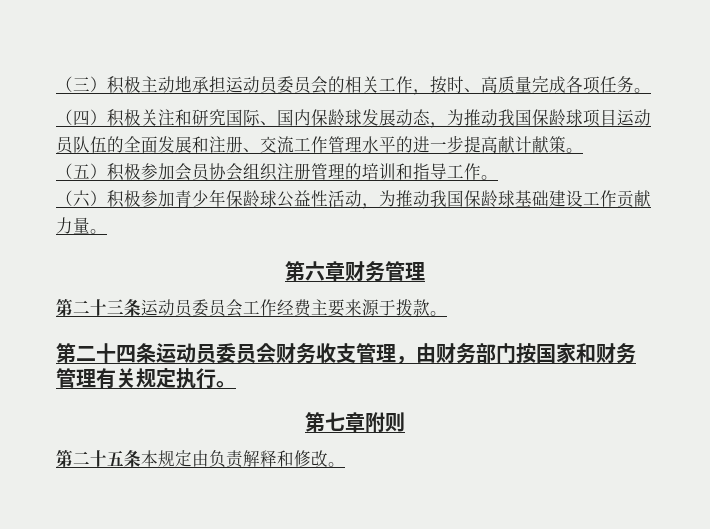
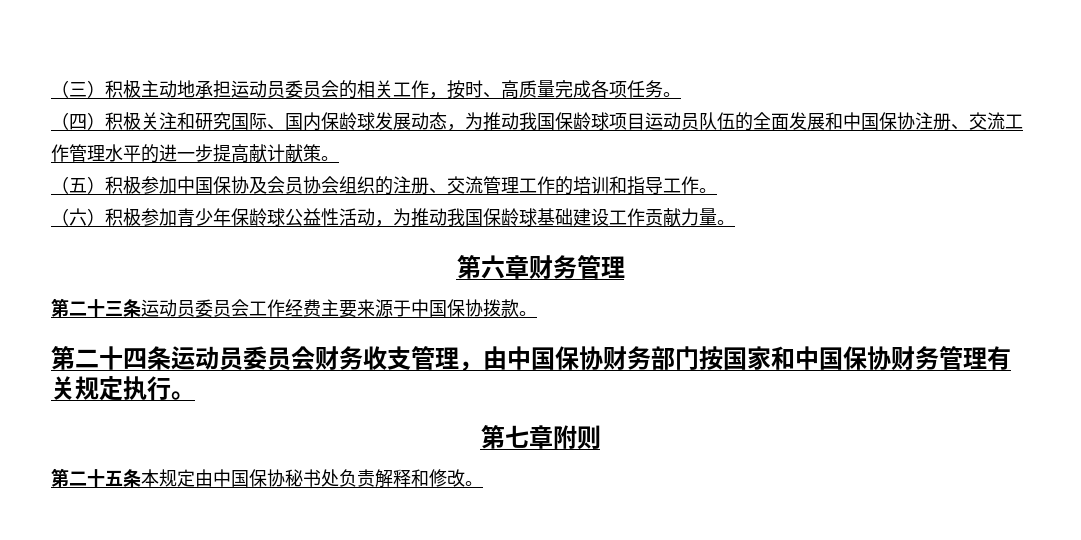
(209, 144) none -> [843,112,915,130] 中国保协
(175, 171) none -> [177,176,267,194] 中国保协及
[277,163,345,180] 注册管理 -> [375,176,555,195] 的注册、交流管理工作
(396, 307) none -> [411,299,483,317] 中国保协
(436, 353) none -> [507,346,603,370] 中国保协
(596, 353) none -> [795,346,891,370] 中国保协
(209, 458) none -> [213,469,339,487] 中国保协秘书处

